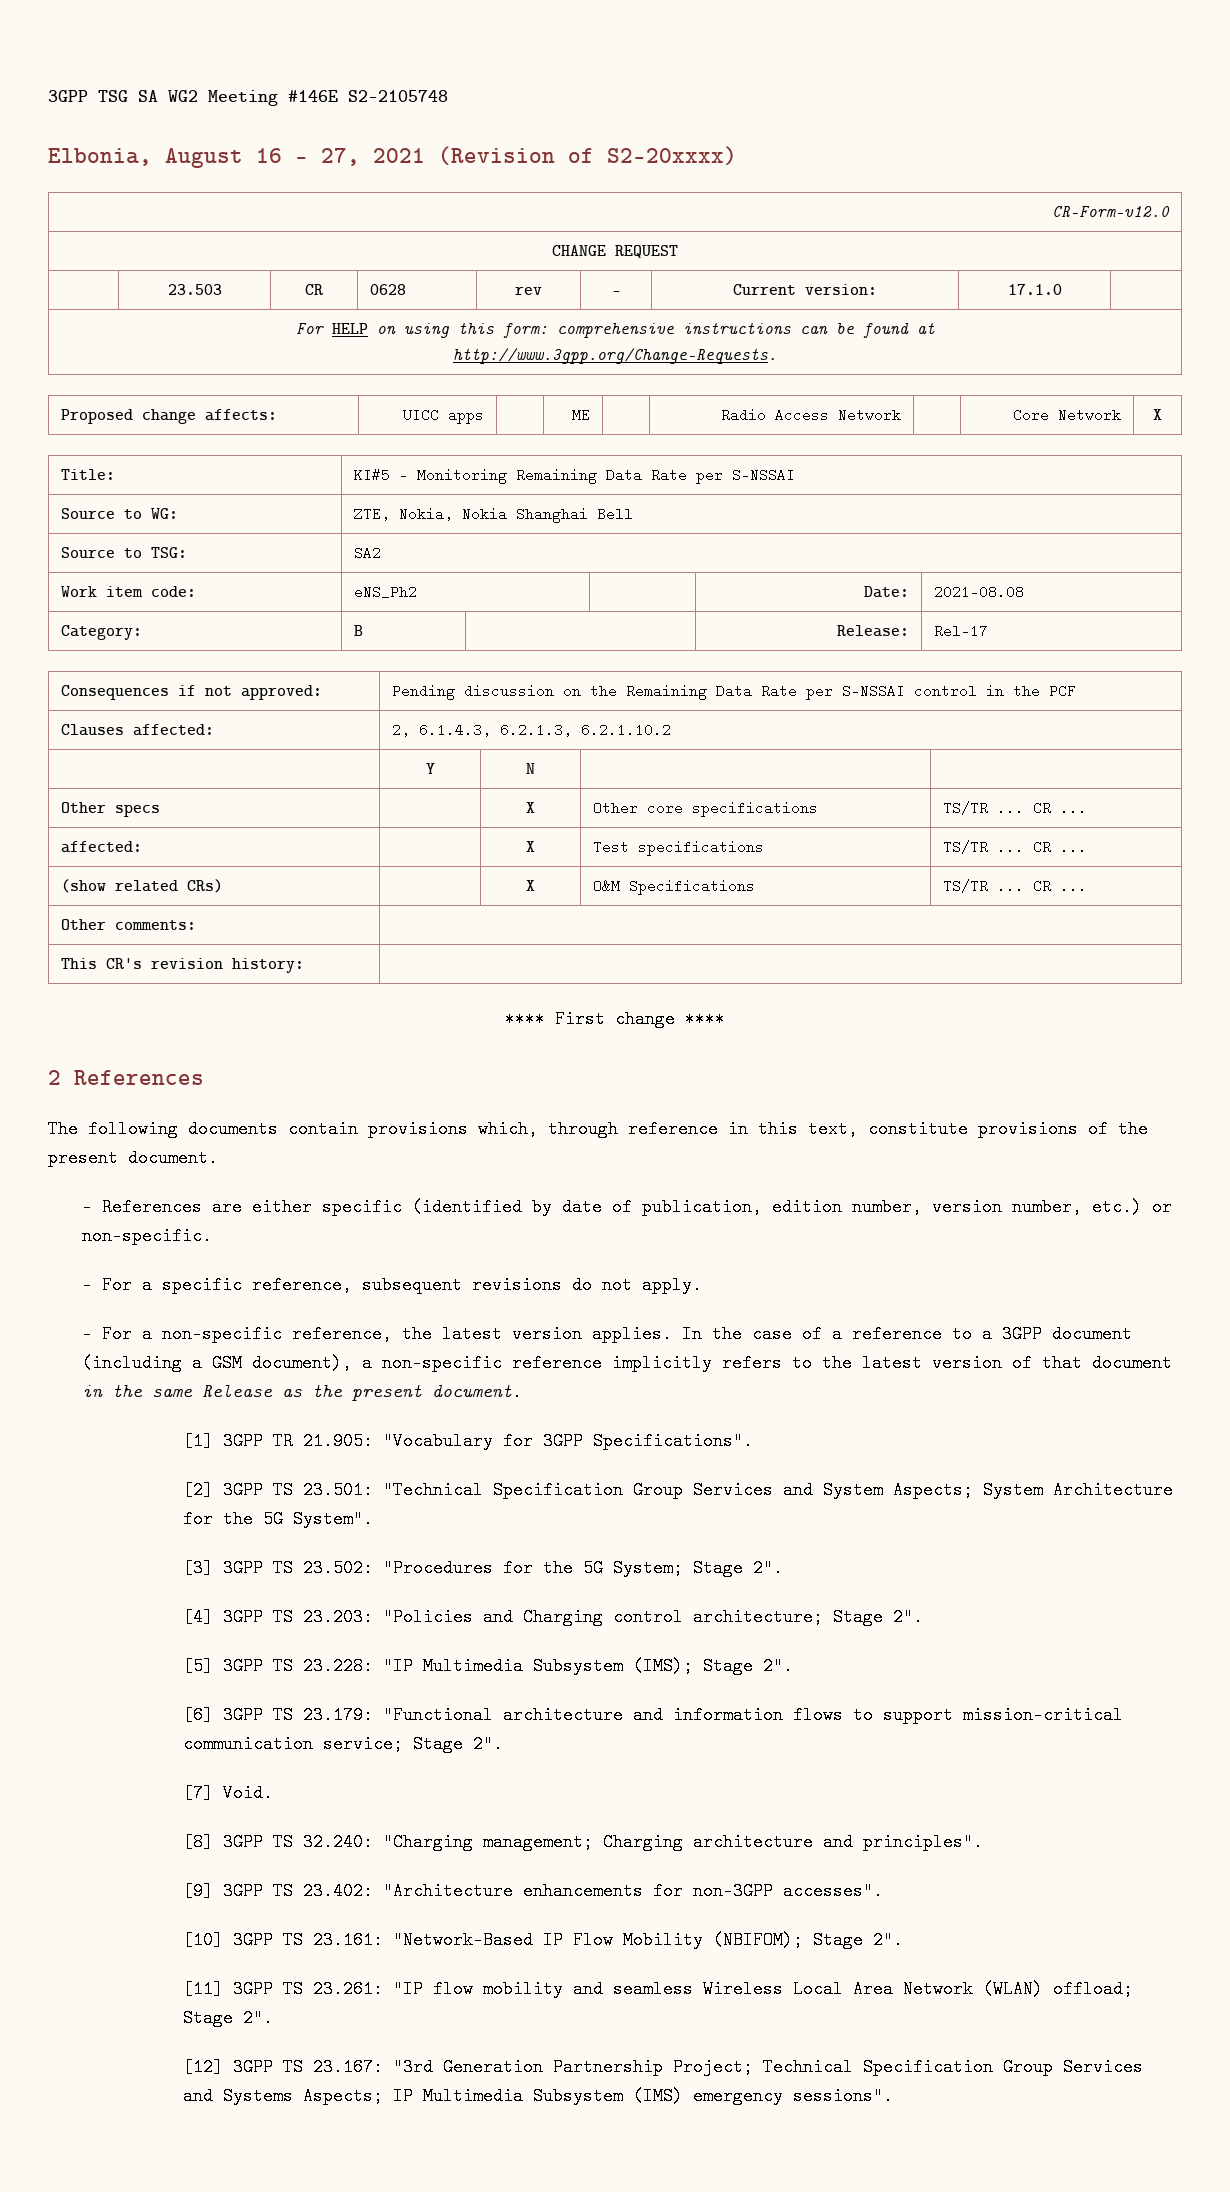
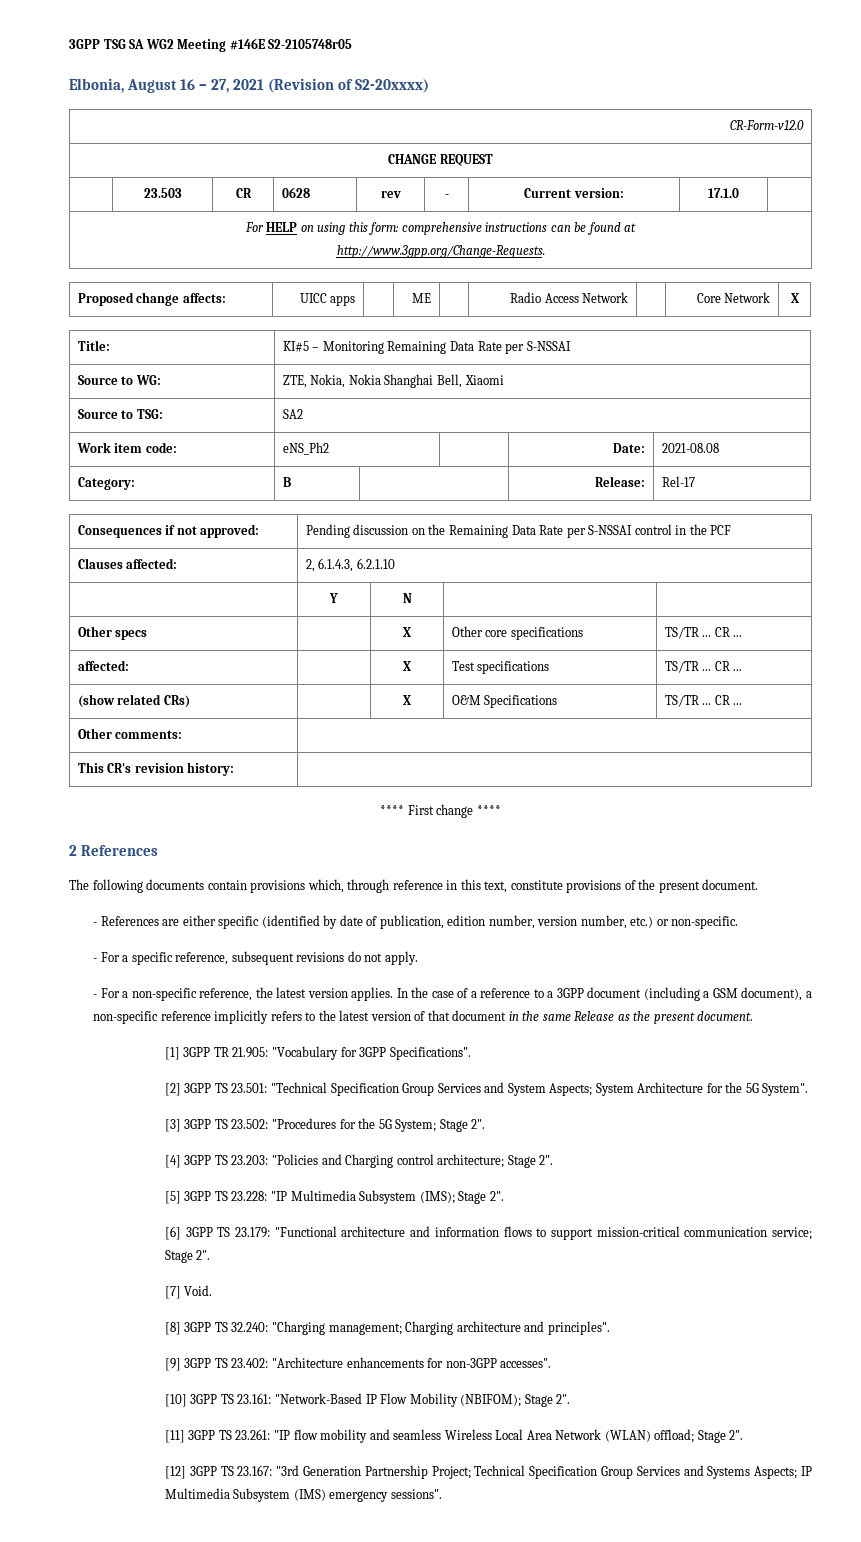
[348,90,448,102] S2-2105748 -> [268,39,353,49] S2-2105748r05
[597,507,634,521] Bell -> [436,374,504,388] Bell, Xiaomi
[500,723,672,737] 6.2.1.3, 6.2.1.10.2 -> [356,558,395,569] 6.2.1.10

